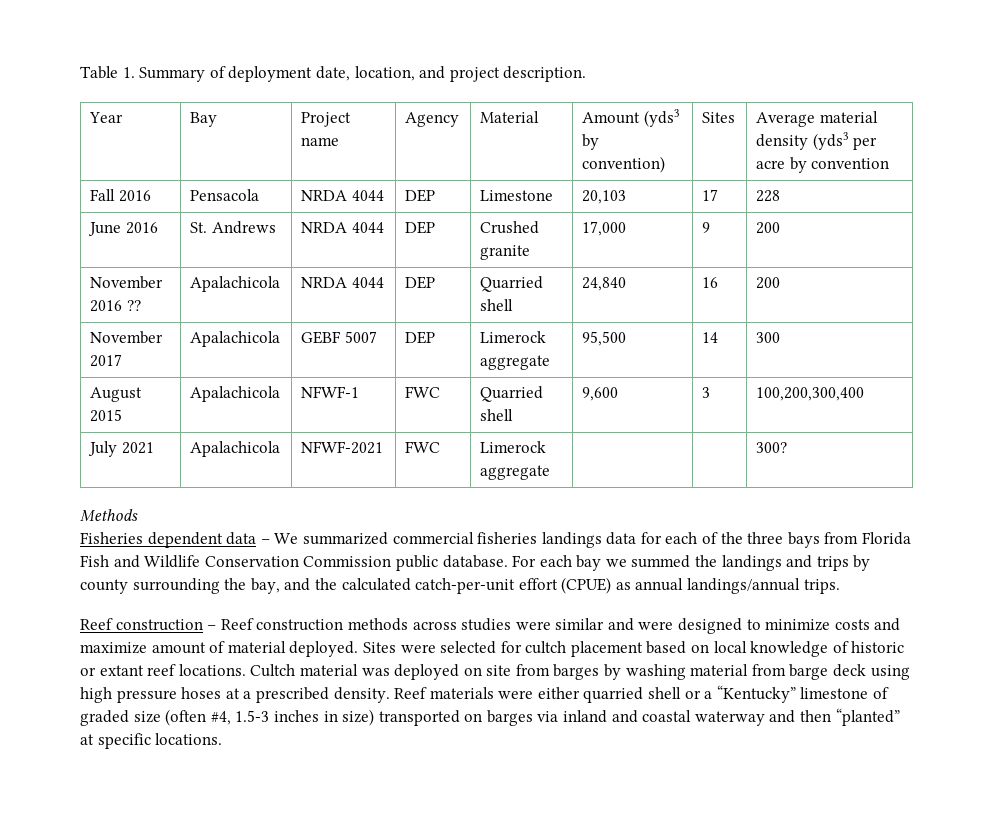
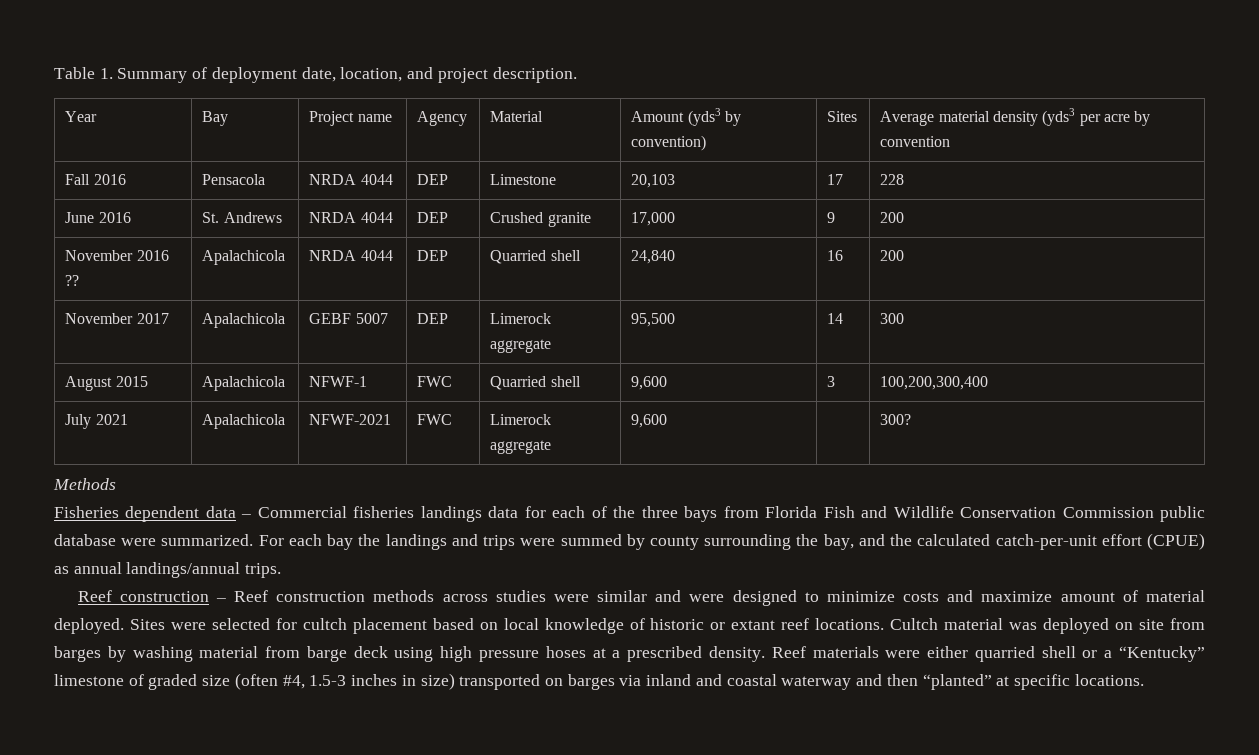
(550, 472) none -> [631,414,668,428] 9,600
[274,532,474,545] We summarized commercial -> [257,506,347,518] Commercial
[442,555,508,568] database. -> [54,534,254,546] database were summarized.
[605,555,691,568] we summed -> (354, 542) none
(849, 563) none -> [520,534,622,546] were summed

